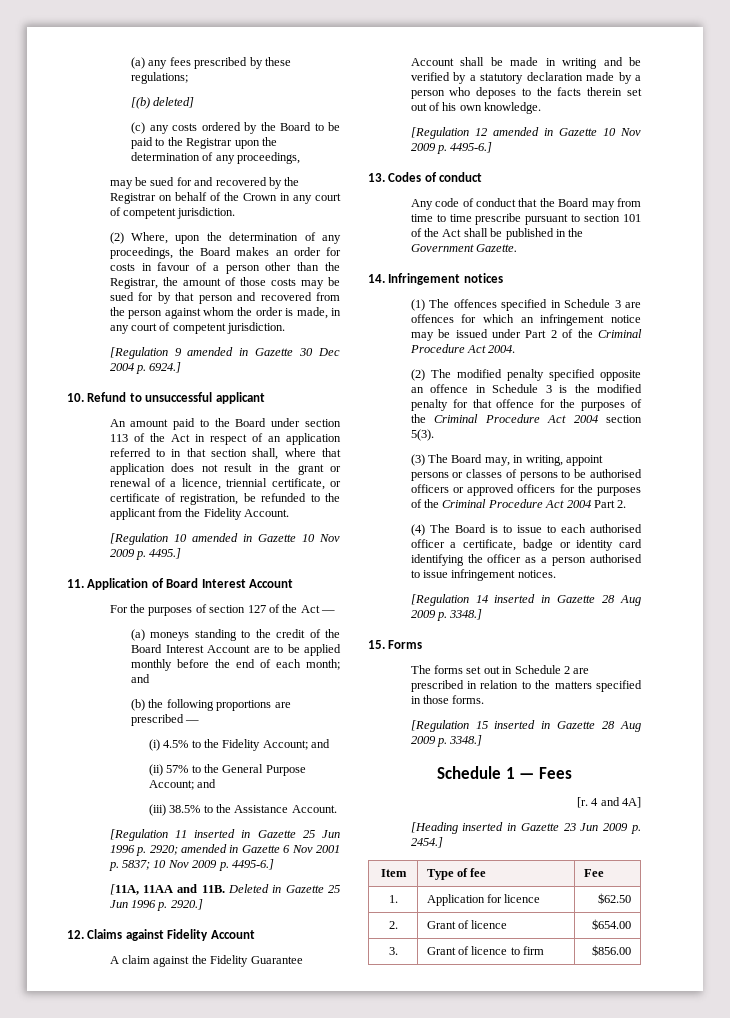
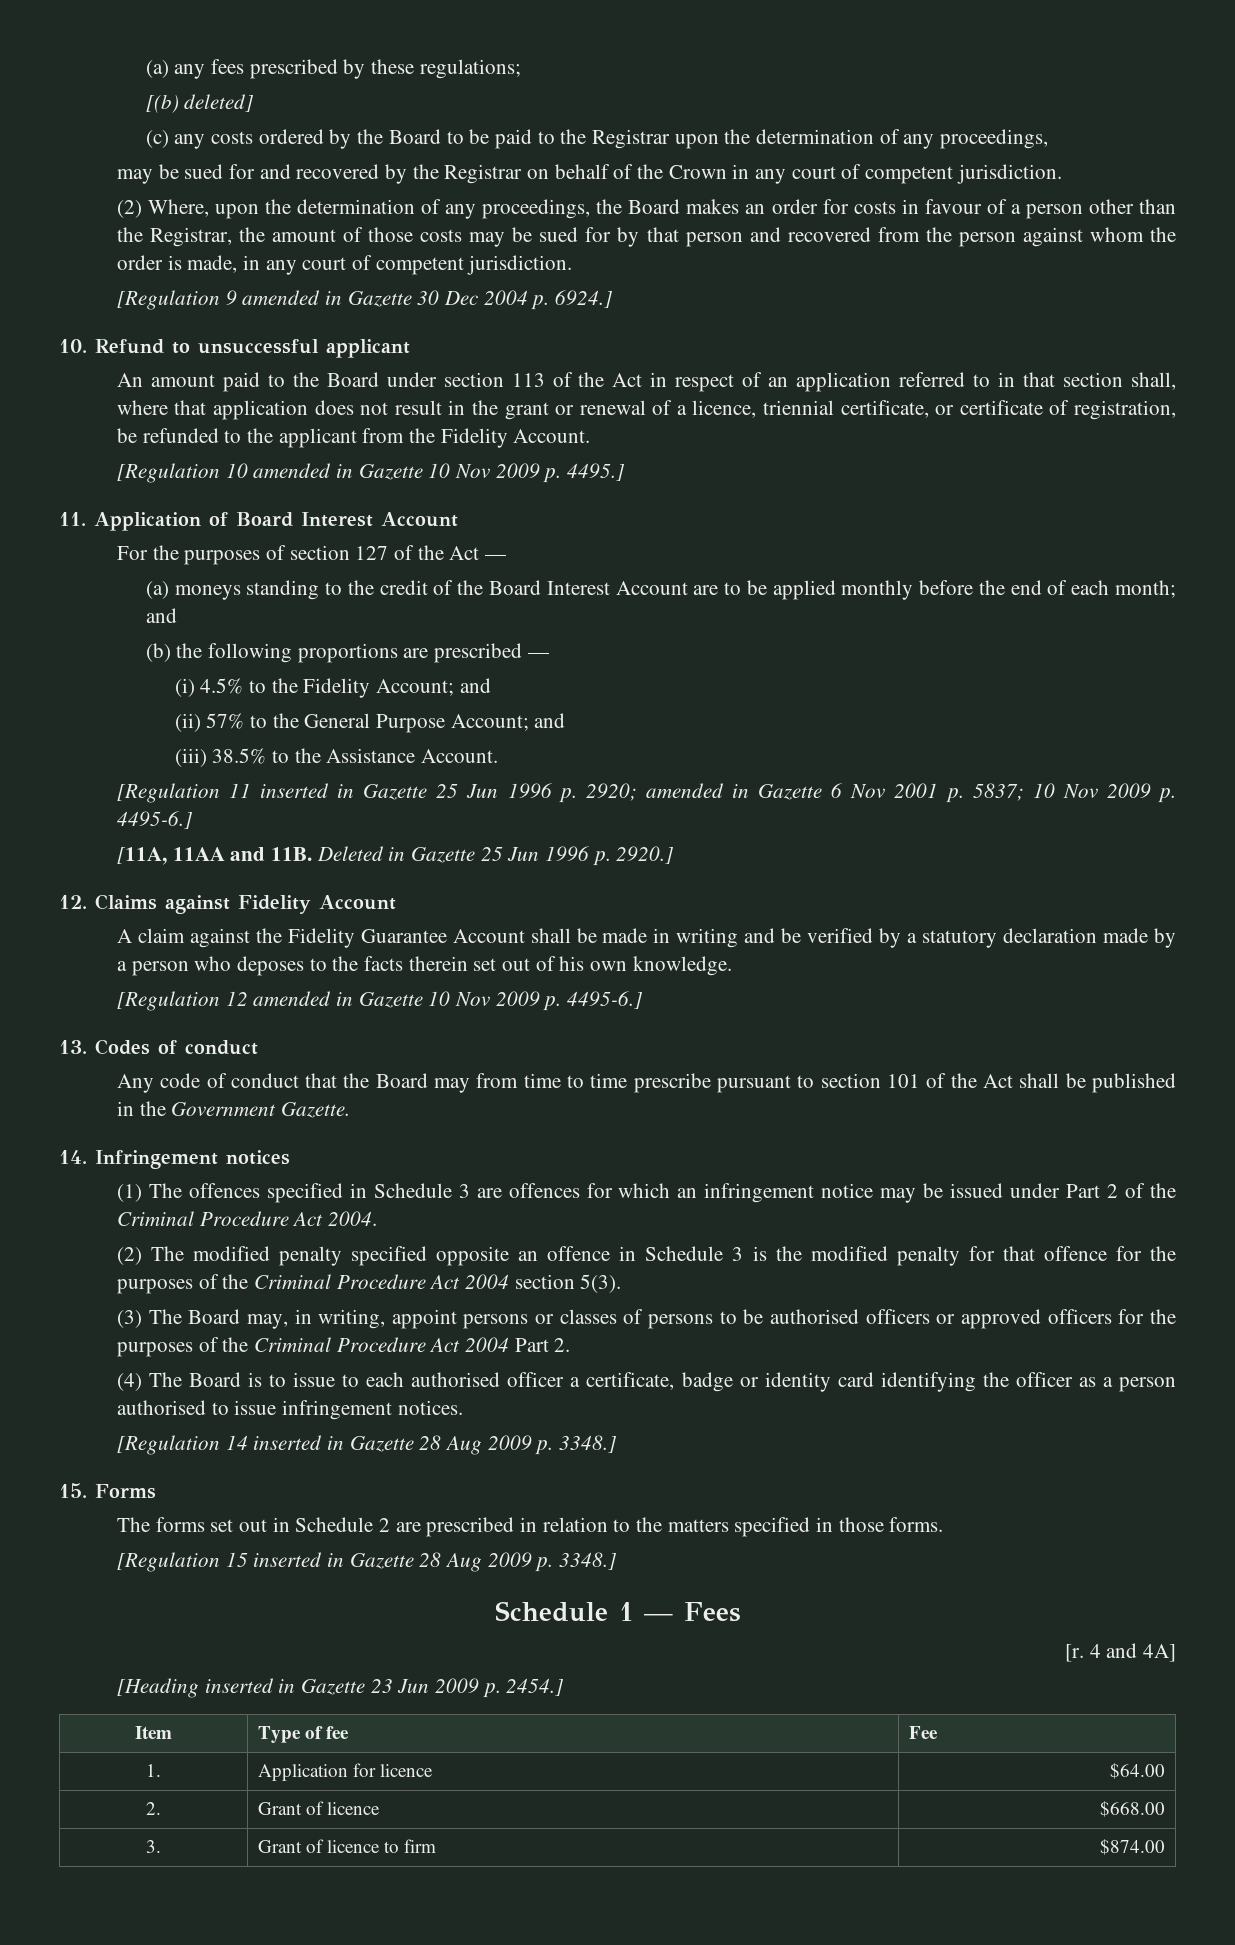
[598,893,632,904] $62.50 -> [1110,1763,1166,1779] $64.00
[592,919,632,930] $654.00 -> [1100,1801,1166,1817] $668.00
[592,945,632,956] $856.00 -> [1100,1839,1166,1855] $874.00

